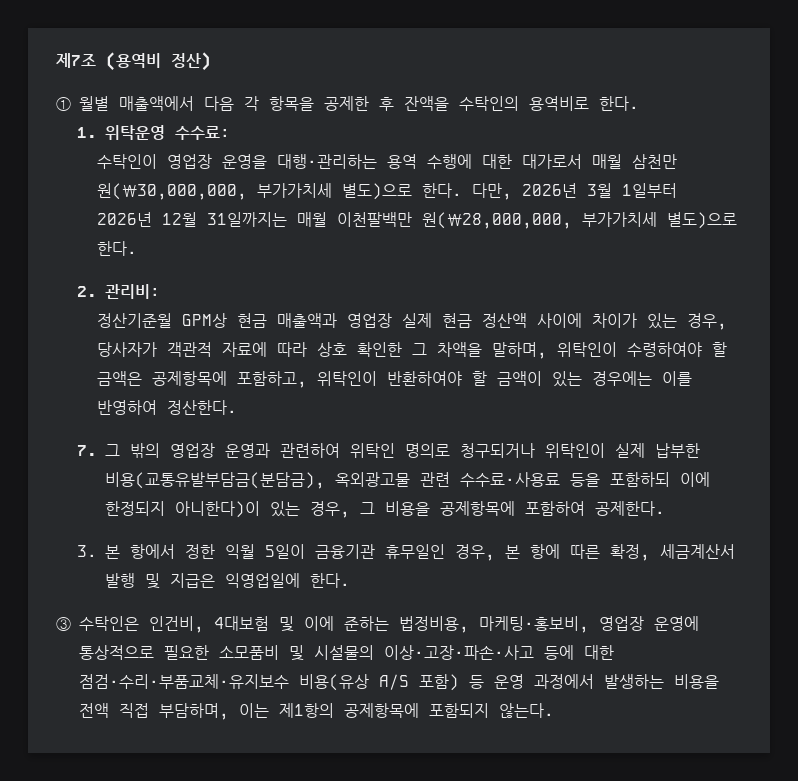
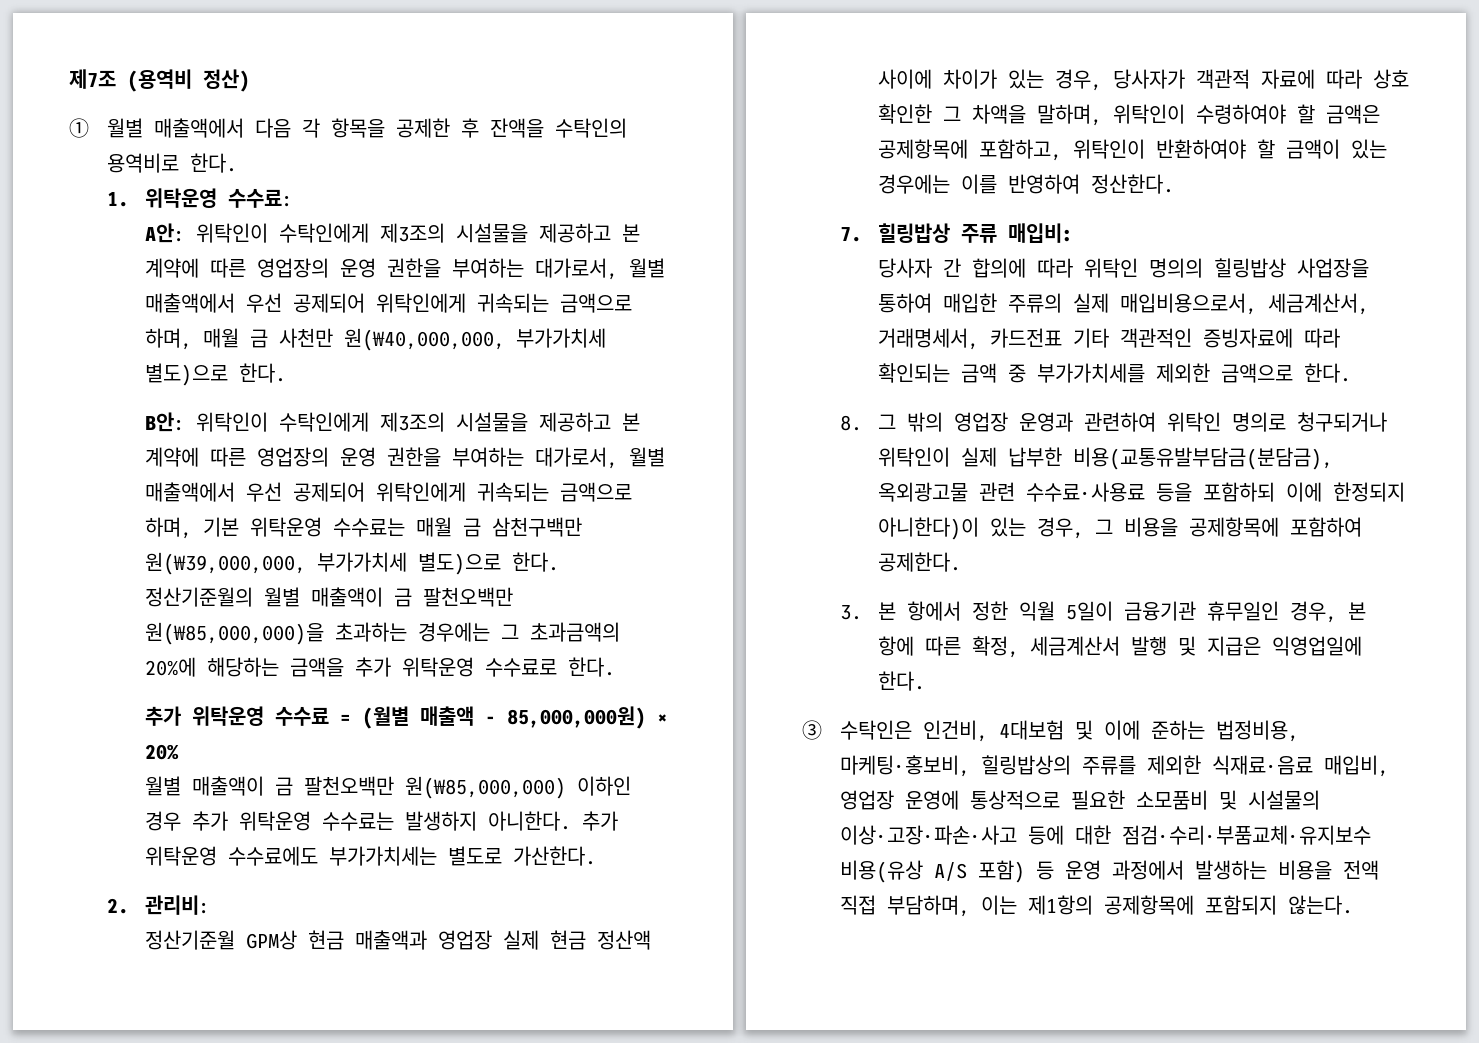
[97,154,678,169] [97,183,678,200] [97,212,738,229] [97,241,138,256] 수탁인이 영업장 운영을 대행·관리하는 용역 수행에 대한 대가로서 매월 삼천만 원(₩30,000,000, 부가가치세 별도)으로 한다. 다만, 2026년 3월 1일부터 2026년 12월 31일까지는 매월 이천팔백만 원(₩28,000,000, 부가가치세 별도)으로 한다. -> [144,223,640,243] [144,258,665,280] [144,293,632,313] [144,328,606,351] [144,363,286,386] [144,412,640,432] [144,447,665,469] [144,482,632,502] [144,517,582,539] [144,552,559,575] [144,587,513,607] [144,622,620,645] [144,657,615,677] [144,706,668,729] [144,744,179,760] [144,776,631,799] [144,811,618,831] [144,846,596,866] A안: 위탁인이 수탁인에게 제3조의 시설물을 제공하고 본 계약에 따른 영업장의 운영 권한을 부여하는 대가로서, 월별 매출액에서 우선 공제되어 위탁인에게 귀속되는 금액으로 하며, 매월 금 사천만 원(₩40,000,000, 부가가치세 별도)으로 한다. // B안: 위탁인이 수탁인에게 제3조의 시설물을 제공하고 본 계약에 따른 영업장의 운영 권한을 부여하는 대가로서, 월별 매출액에서 우선 공제되어 위탁인에게 귀속되는 금액으로 하며, 기본 위탁운영 수수료는 매월 금 삼천구백만 원(₩39,000,000, 부가가치세 별도)으로 한다. 정산기준월의 월별 매출액이 금 팔천오백만 원(₩85,000,000)을 초과하는 경우에는 그 초과금액의 20%에 해당하는 금액을 추가 위탁운영 수수료로 한다. // 추가 위탁운영 수수료 = (월별 매출액 - 85,000,000원) × 20% // 월별 매출액이 금 팔천오백만 원(₩85,000,000) 이하인 경우 추가 위탁운영 수수료는 발생하지 아니한다. 추가 위탁운영 수수료에도 부가가치세는 별도로 가산한다.
(97, 450) none -> [877,223,1073,243] [877,258,1369,278] [877,293,1369,315] [877,328,1340,350] [877,363,1351,383] [839,415,862,431] 힐링밥상 주류 매입비: // 당사자 간 합의에 따라 위탁인 명의의 힐링밥상 사업장을 통하여 매입한 주류의 실제 매입비용으로서, 세금계산서, 거래명세서, 카드전표 기타 객관적인 증빙자료에 따라 확인되는 금액 중 부가가치세를 제외한 금액으로 한다. // 8.
(589, 624) none -> [980,755,1389,777] 힐링밥상의 주류를 제외한 식재료·음료 매입비,

